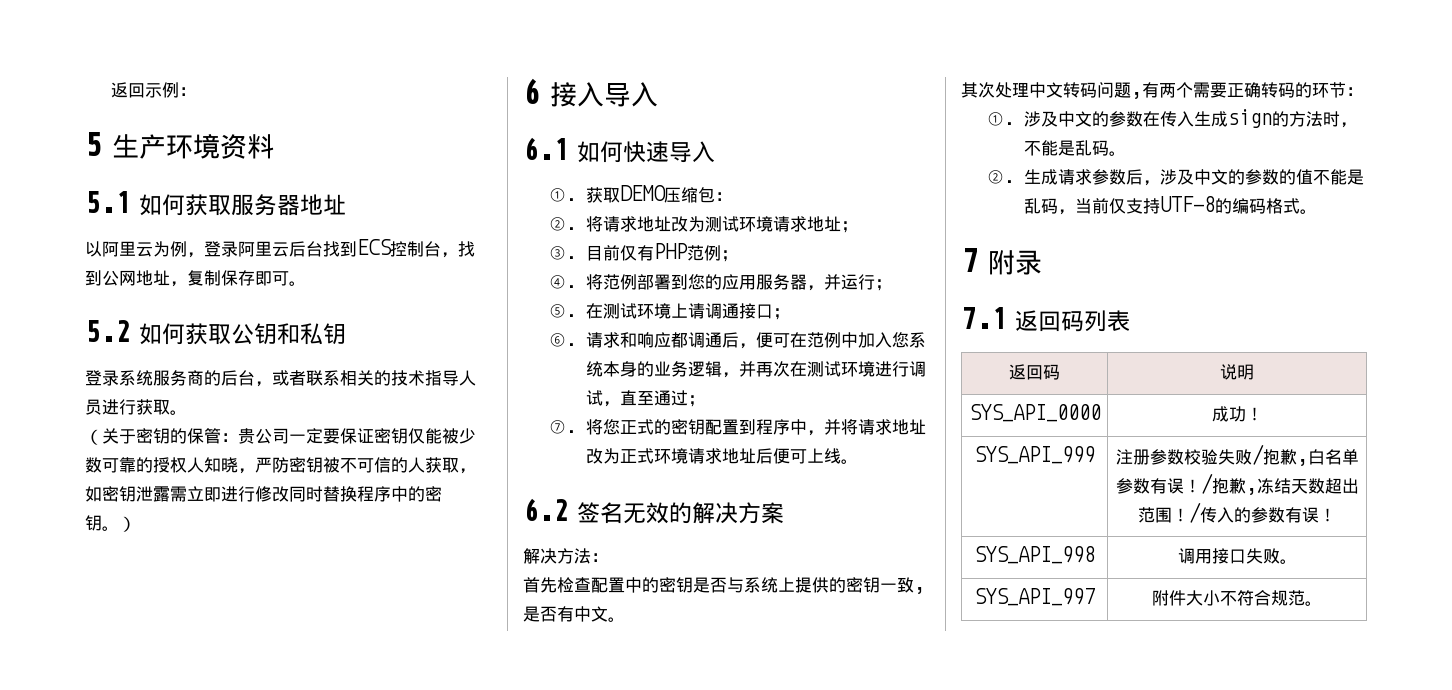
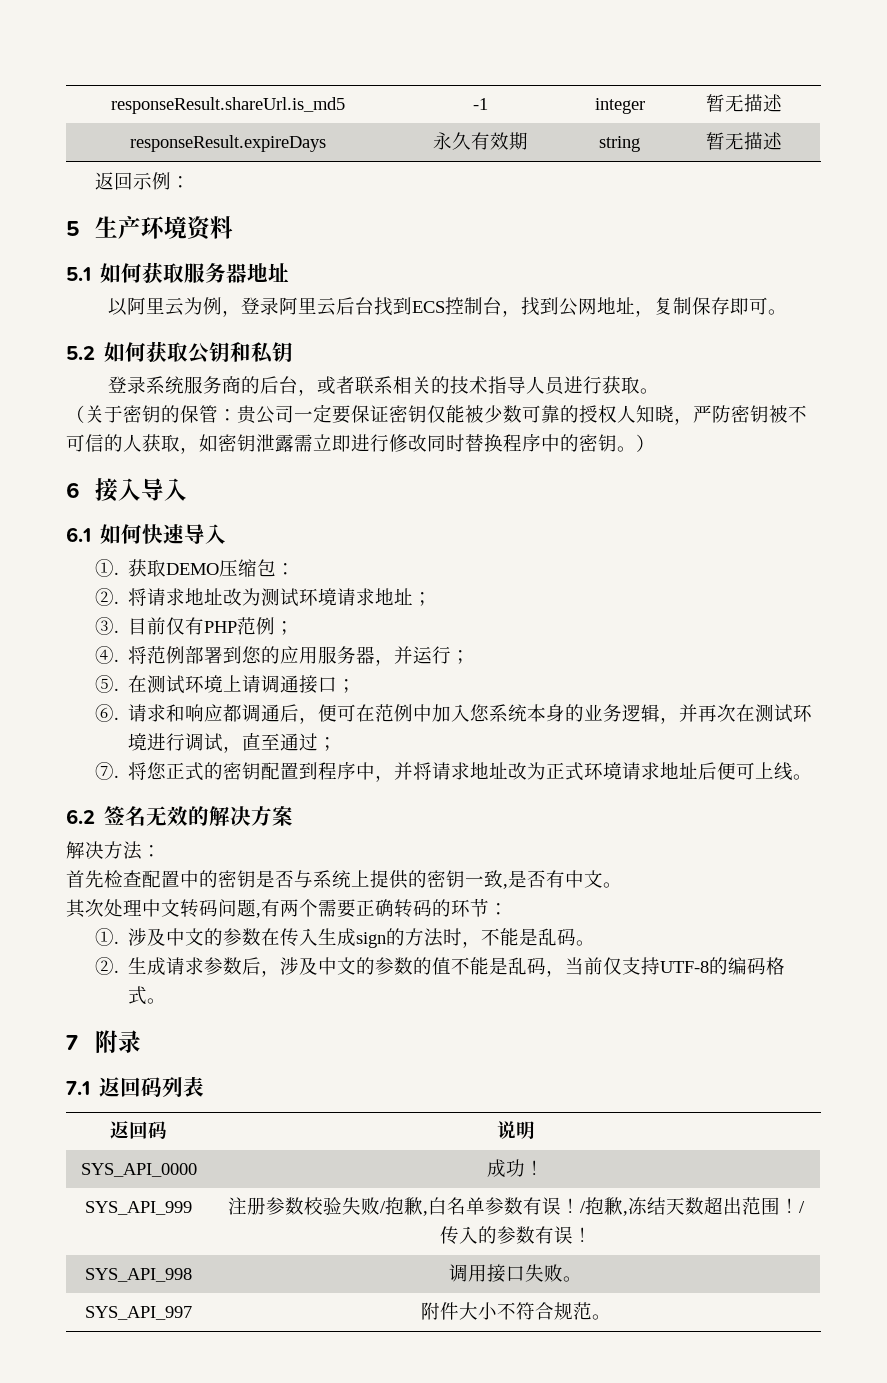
(111, 90) none -> [110,97,345,114] [472,98,488,110] [594,98,645,114] [706,94,782,112] [129,135,326,152] [432,132,528,150] [599,136,640,152] [706,132,782,150] responseResult.shareUrl.is_md5 | -1 | integer | 暂无描述 // responseResult.expireDays | 永久有效期 | string | 暂无描述 //

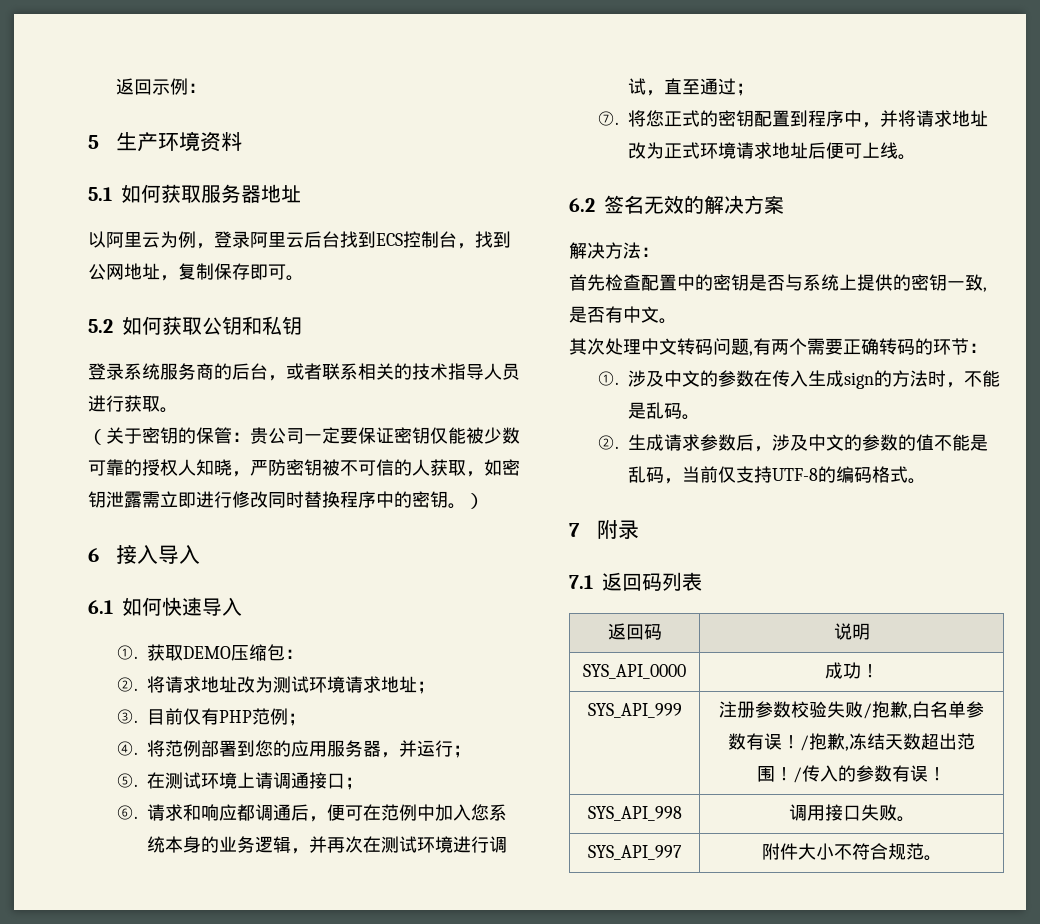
[110,97,345,114] [472,98,488,110] [594,98,645,114] [706,94,782,112] [129,135,326,152] [432,132,528,150] [599,136,640,152] [706,132,782,150] responseResult.shareUrl.is_md5 | -1 | integer | 暂无描述 // responseResult.expireDays | 永久有效期 | string | 暂无描述 // -> (115, 86) none

